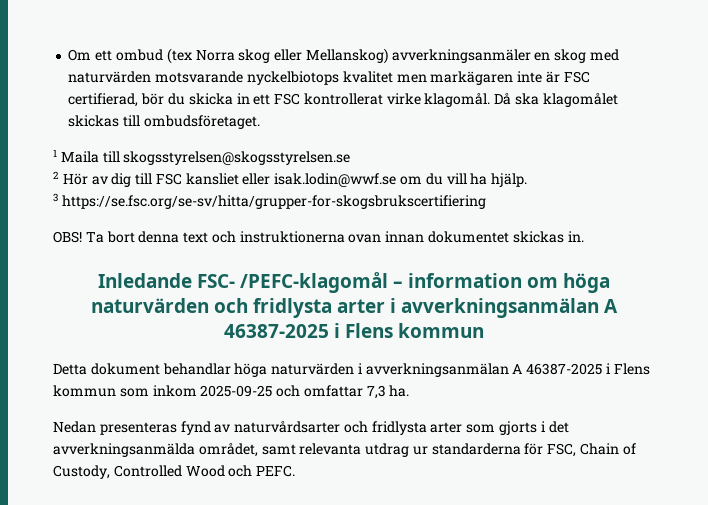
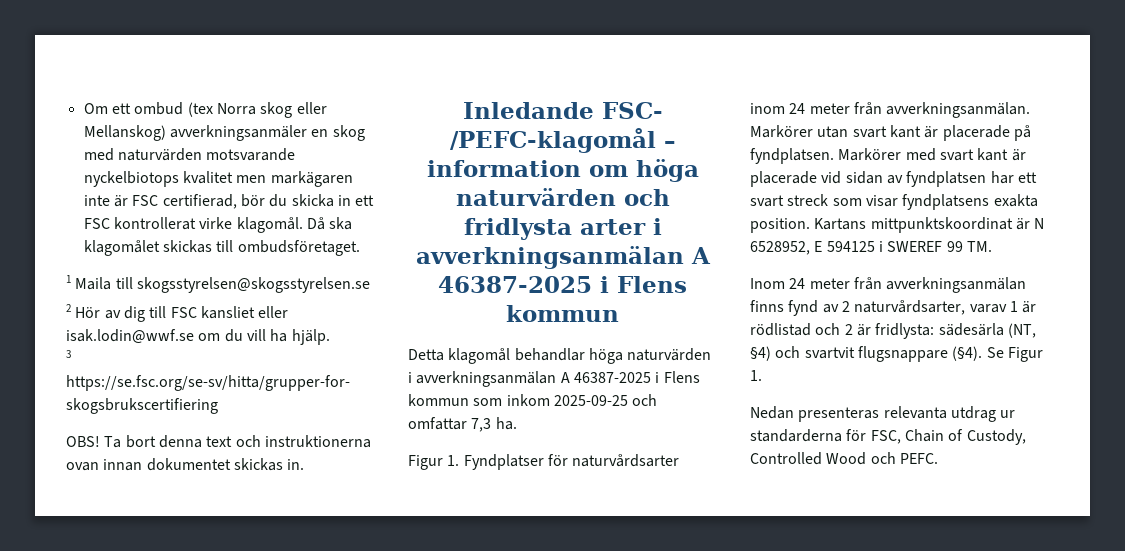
[90,363,160,375] dokument -> [448,348,511,364] klagomål
[53,421,569,435] [53,443,296,457] Nedan presenteras fynd av naturvårdsarter och fridlysta arter som gjorts i det avverkningsanmälda området, samt -> [408,454,680,470] [750,102,1031,118] [750,125,1031,141] [750,148,1026,164] [750,171,1037,187] [750,194,1038,210] [750,217,1045,233] [750,241,992,255] [750,277,1027,293] [750,300,1037,316] [750,323,1036,339] [750,346,1043,362] [750,370,762,381] [750,406,880,422] Figur 1. Fyndplatser för naturvårdsarter inom 24 meter från avverkningsanmälan. Markörer utan svart kant är placerade på fyndplatsen. Markörer med svart kant är placerade vid sidan av fyndplatsen har ett svart streck som visar fyndplatsens exakta position. Kartans mittpunktskoordinat är N 6528952, E 594125 i SWEREF 99 TM. // Inom 24 meter från avverkningsanmälan finns fynd av 2 naturvårdsarter, varav 1 är rödlistad och 2 är fridlysta: sädesärla (NT, §4) och svartvit flugsnappare (§4). Se Figur 1. // Nedan presenteras

